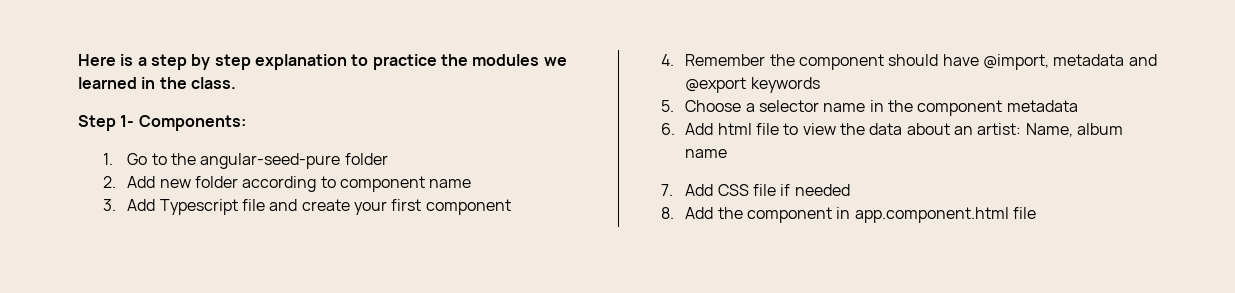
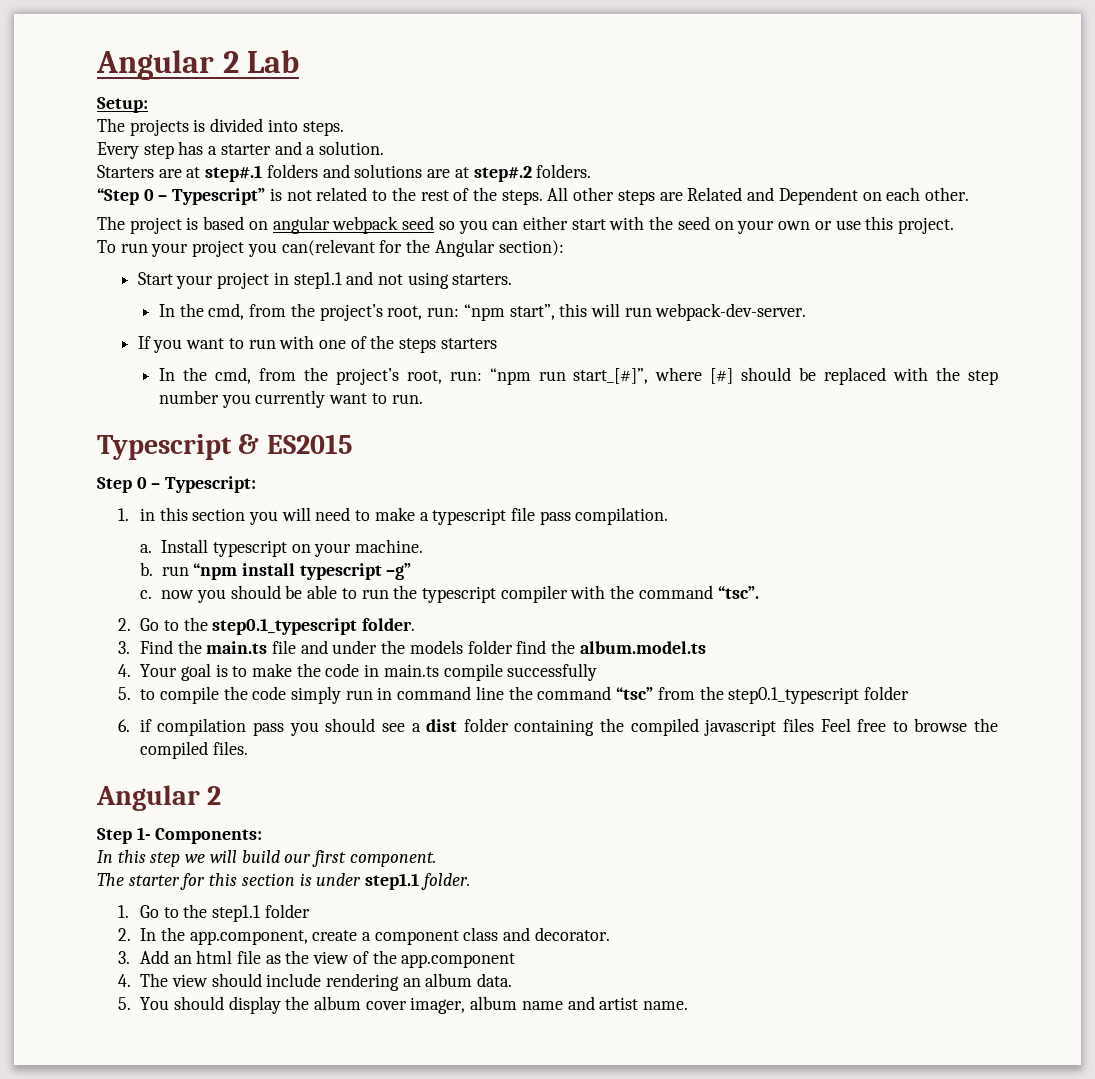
[78,54,567,70] [78,77,236,89] [78,115,246,131] Here is a step by step explanation to practice the modules we learned in the class. // Step 1- Components: -> [96,50,300,80] [97,97,148,113] [97,118,344,136] [97,141,385,159] [97,164,592,182] [97,187,969,205] [97,216,954,234] [97,239,564,257] [137,271,513,289] [159,303,807,321] [137,335,497,353] [159,367,999,385] [159,390,423,408] [97,434,353,460] [97,476,257,493] [118,507,669,525] [139,539,424,557] [139,562,412,580] [139,585,759,603] [118,617,416,635] [118,640,706,654] [118,663,598,681] [118,686,910,704] [118,718,999,736] [139,741,248,759] [96,785,222,811] [97,827,263,844] [97,850,436,867] [97,873,470,890] Angular 2 Lab // Setup: // The projects is divided into steps. // Every step has a starter and a solution. // Starters are at step#.1 folders and solutions are at step#.2 folders. // “Step 0 – Typescript” is not related to the rest of the steps. All other steps are Related and Dependent on each other. // The project is based on angular webpack seed so you can either start with the seed on your own or use this project. // To run your project you can(relevant for the Angular section): // Start your project in step1.1 and not using starters. // In the cmd, from the project’s root, run: “npm start”, this will run webpack-dev-server. // If you want to run with one of the steps starters // In the cmd, from the project’s root, run: “npm run start_[#]”, where [#] should be replaced with the step number you currently want to run. // Typescript & ES2015 // Step 0 – Typescript: // 1. in this section you will need to make a typescript file pass compilation. // a. Install typescript on your machine. // b. run “npm install typescript –g” // c. now you should be able to run the typescript compiler with the command “tsc”. // 2. Go to the step0.1_typescript folder. // 3. Find the main.ts file and under the models folder find the album.model.ts // 4. Your goal is to make the code in main.ts compile successfully // 5. to compile the code simply run in command line the command “tsc” from the step0.1_typescript folder // 6. if compilation pass you should see a dist folder containing the compiled javascript files Feel free to browse the compiled files. // Angular 2 // Step 1- Components: // In this step we will build our first component. // The starter for this section is under step1.1 folder.
[200,153,341,169] angular-seed-pure -> [211,905,260,922] step1.1
[127,176,472,192] [102,199,511,215] [660,54,1157,70] [685,77,820,93] [660,100,1078,116] [660,123,1123,137] [685,149,728,158] [660,184,850,196] [660,207,1037,223] Add new folder according to component name // 3. Add Typescript file and create your first component // 4. Remember the component should have @import, metadata and @export keywords // 5. Choose a selector name in the component metadata // 6. Add html file to view the data about an artist: Name, album name // 7. Add CSS file if needed // 8. Add the component in app.component.html file -> [140,927,610,945] [118,950,516,968] [118,973,513,991] [118,996,689,1014] In the app.component, create a component class and decorator. // 3. Add an html file as the view of the app.component // 4. The view should include rendering an album data. // 5. You should display the album cover imager, album name and artist name.

